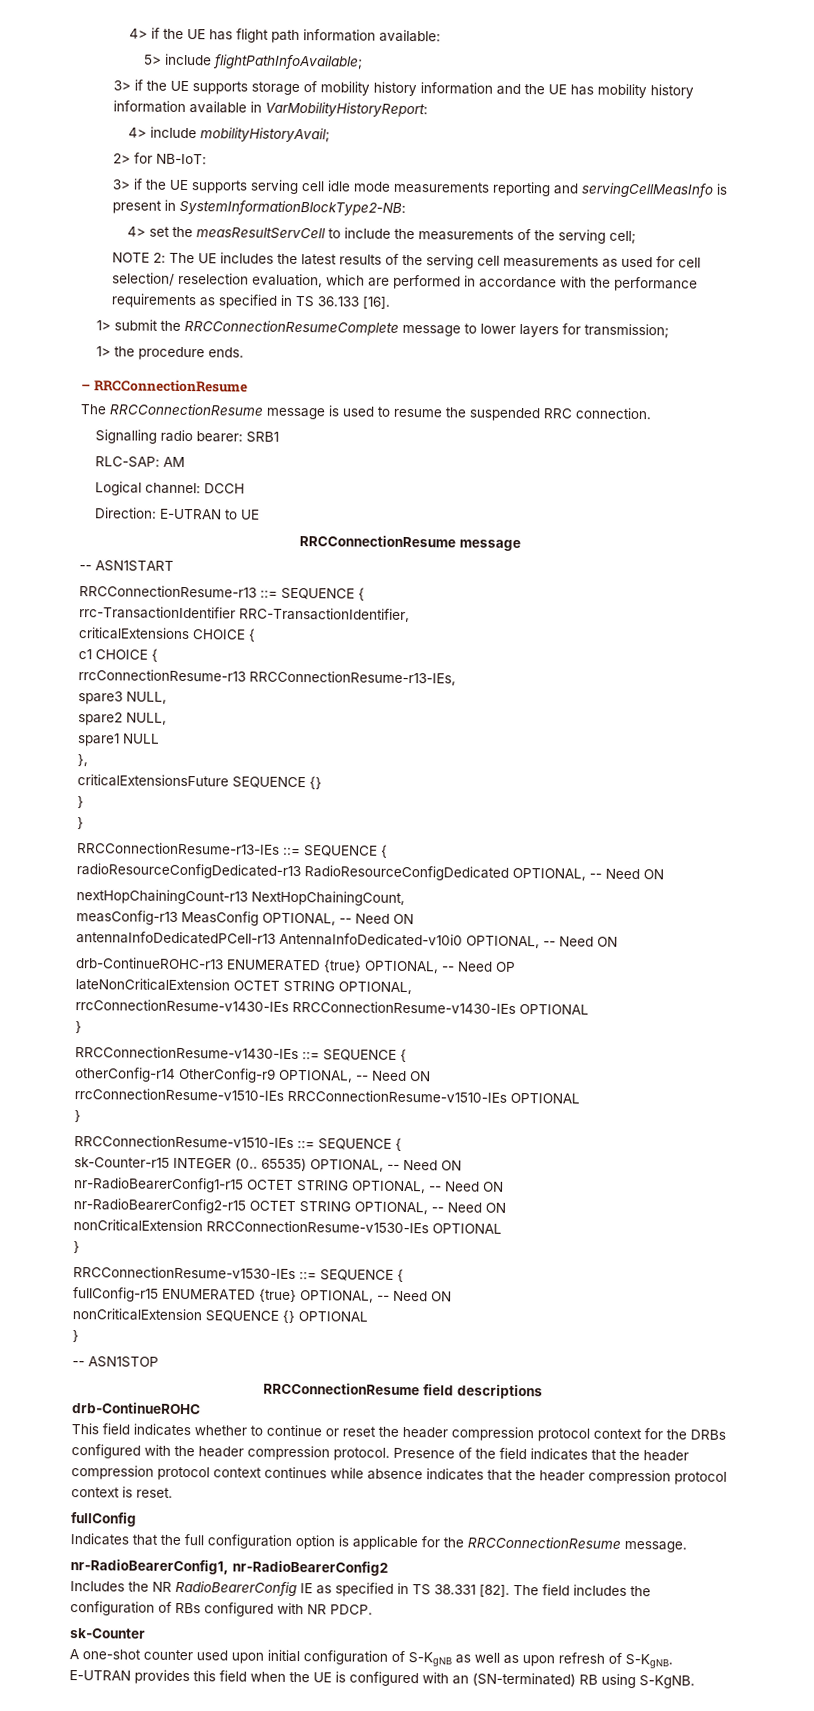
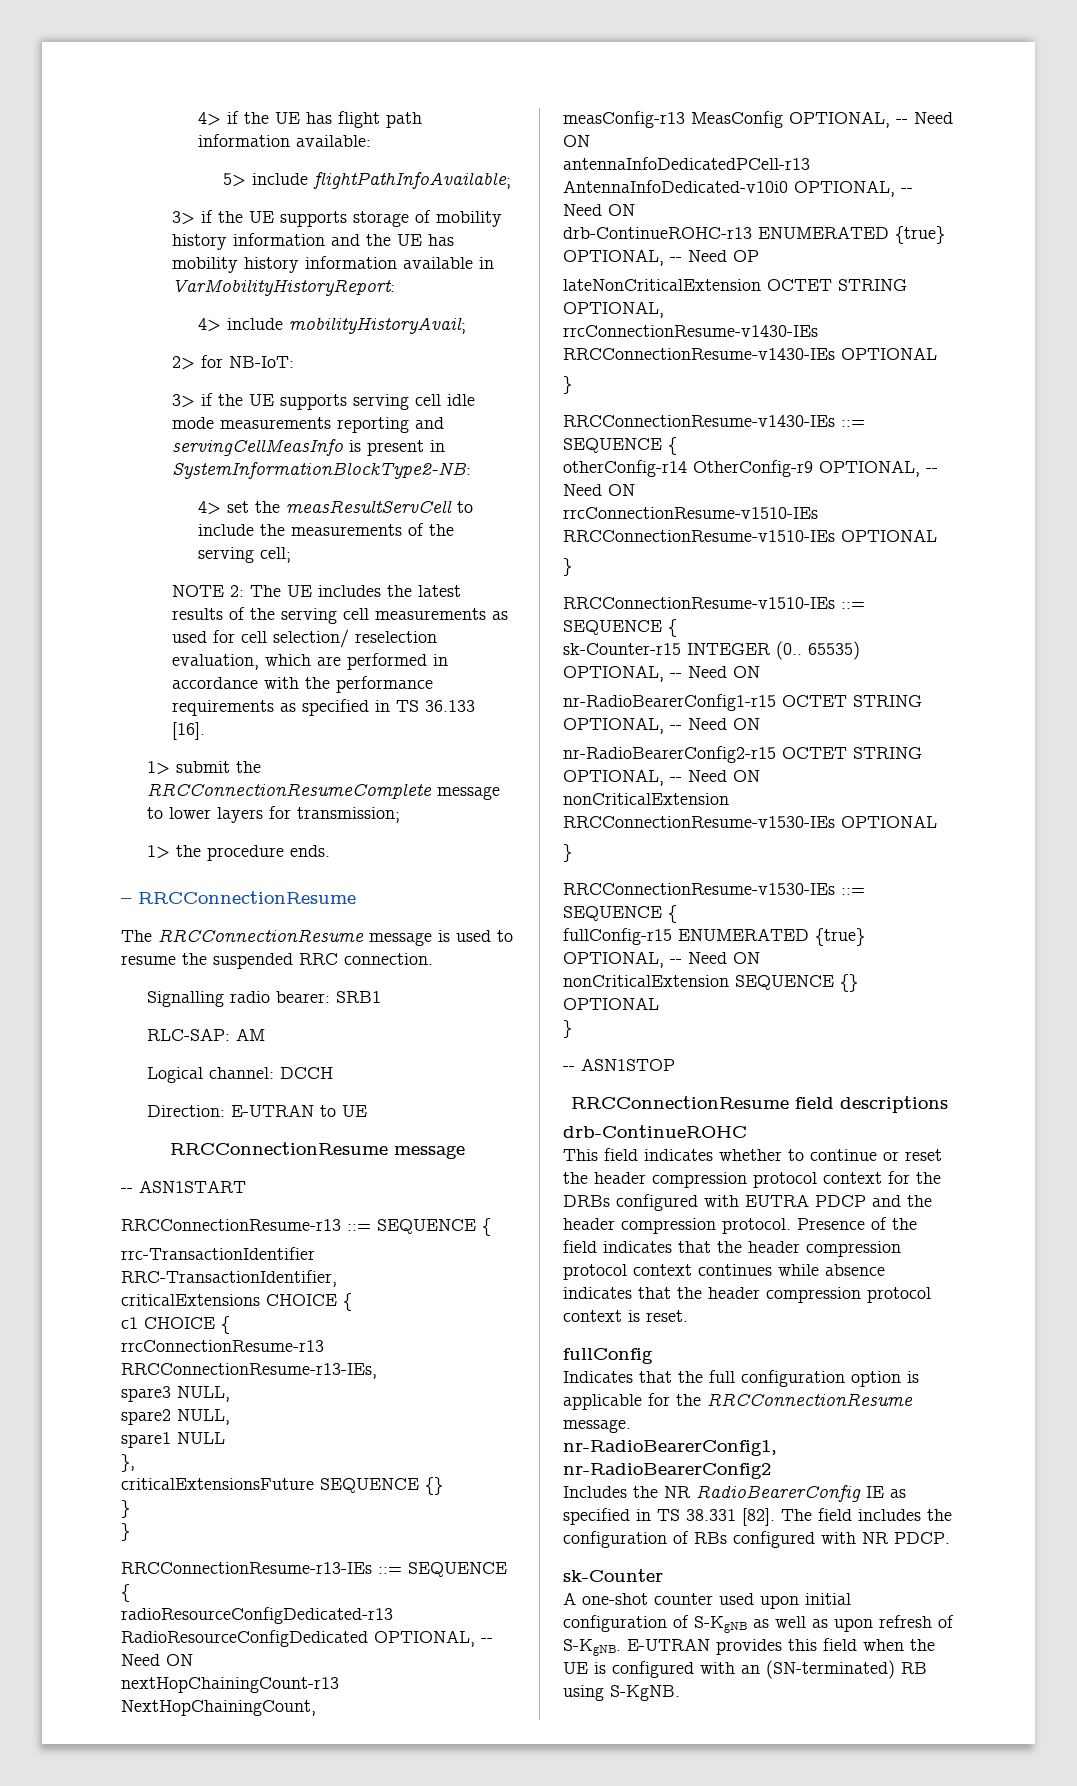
(171, 1450) none -> [745,1194,901,1207] EUTRA PDCP and

